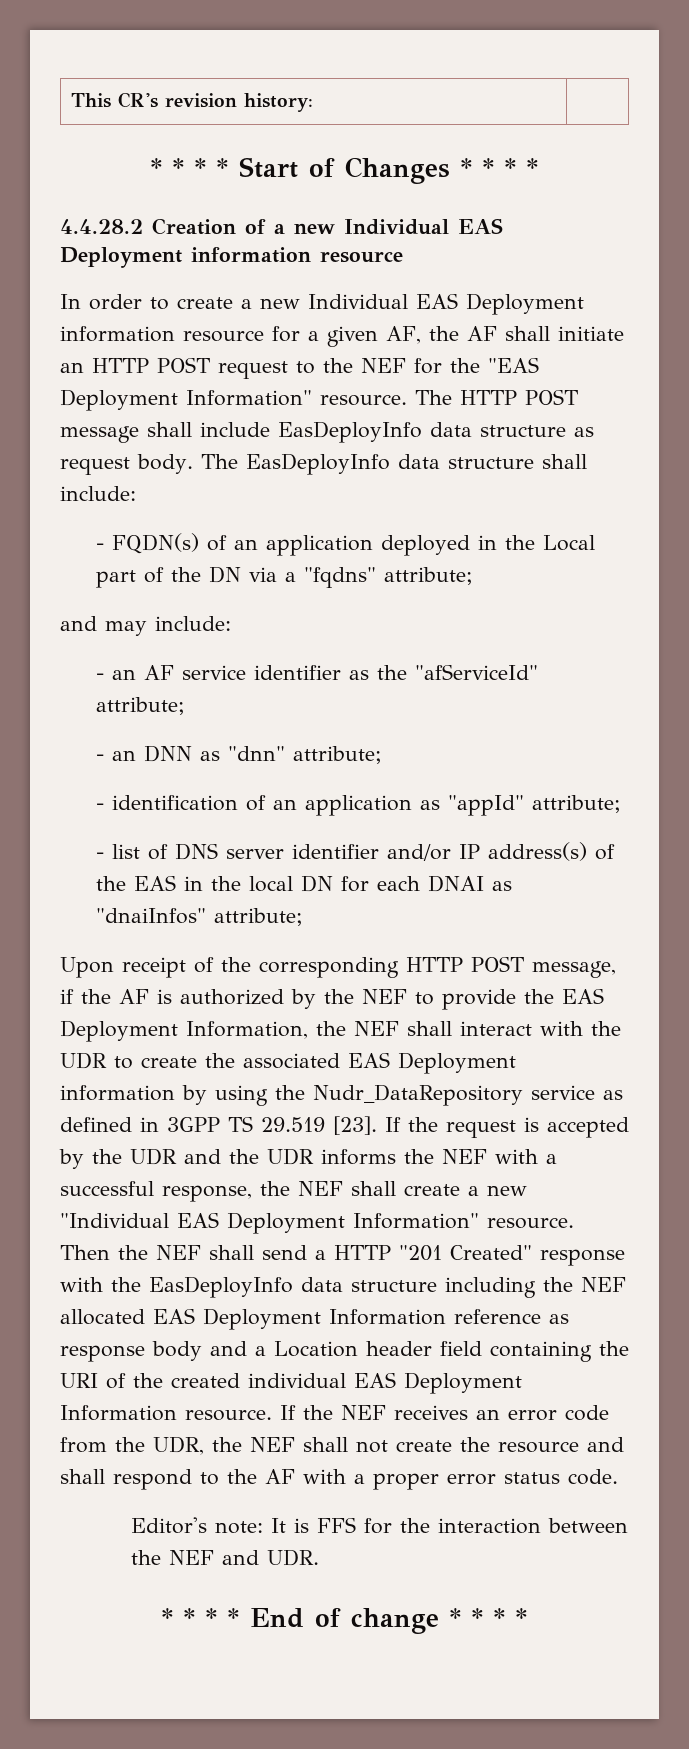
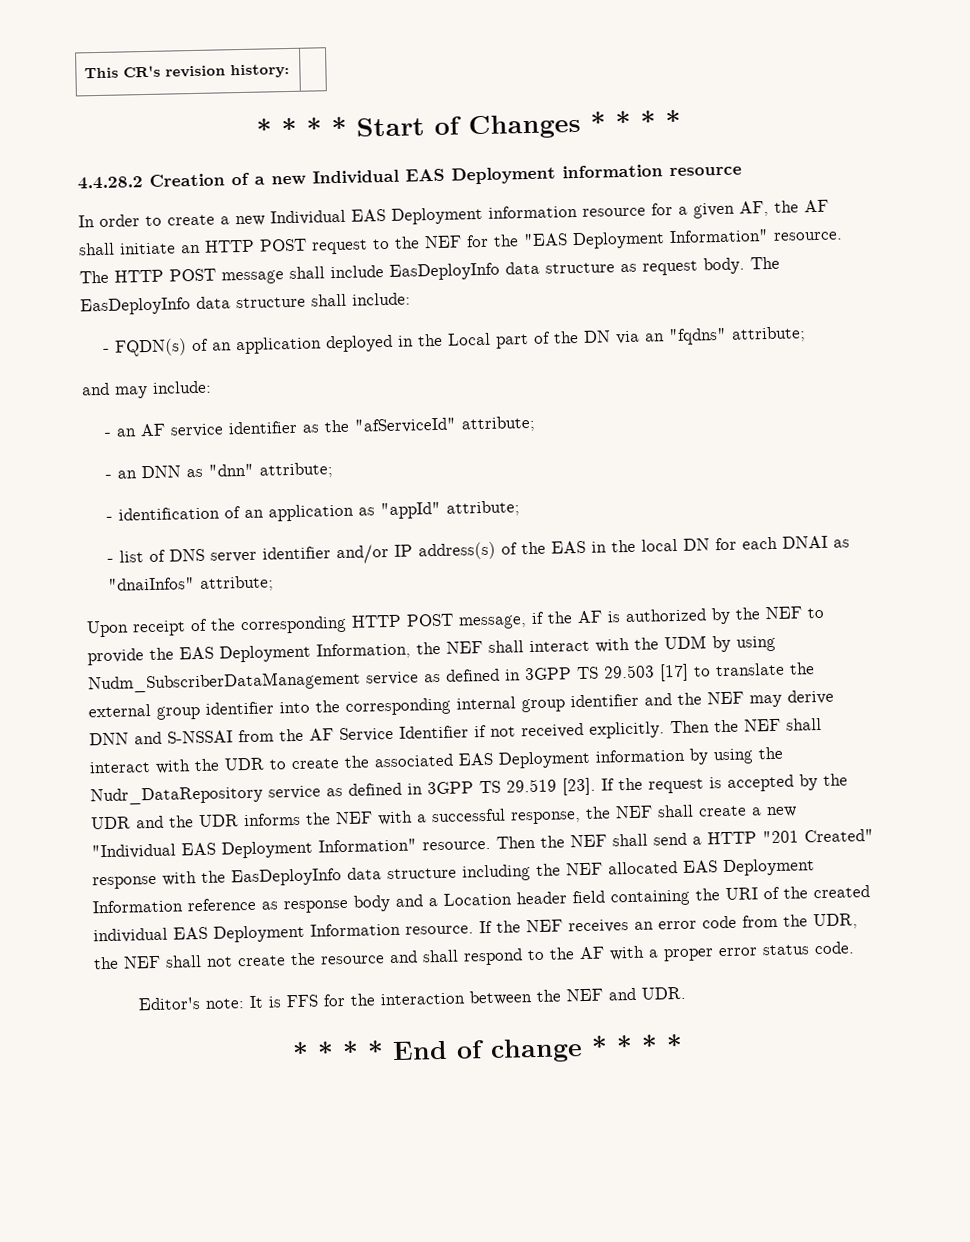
[284,572,296,582] a -> [644,333,665,342] an
(621, 1028) none -> [664,635,776,653] [88,662,815,694] [88,689,834,720] [89,717,822,746] [89,758,220,774] UDM by using Nudm_SubscriberDataManagement service as defined in 3GPP TS 29.503 [17] to translate the external group identifier into the corresponding internal group identifier and the NEF may derive DNN and S-NSSAI from the AF Service Identifier if not received explicitly. Then the NEF shall interact with the

